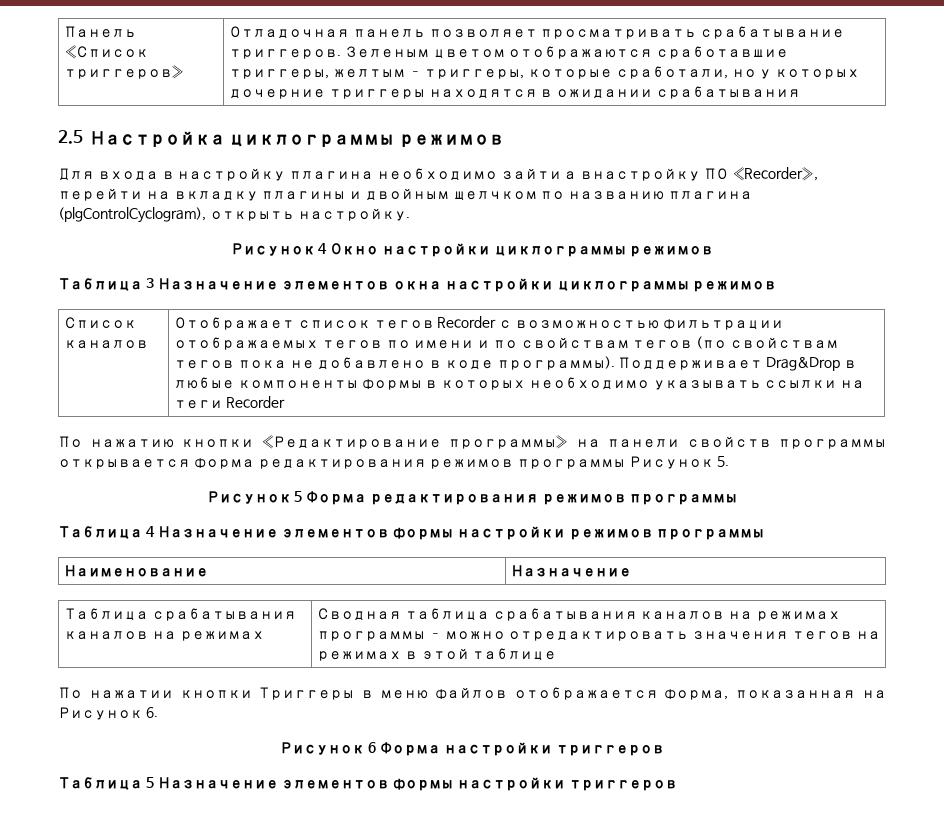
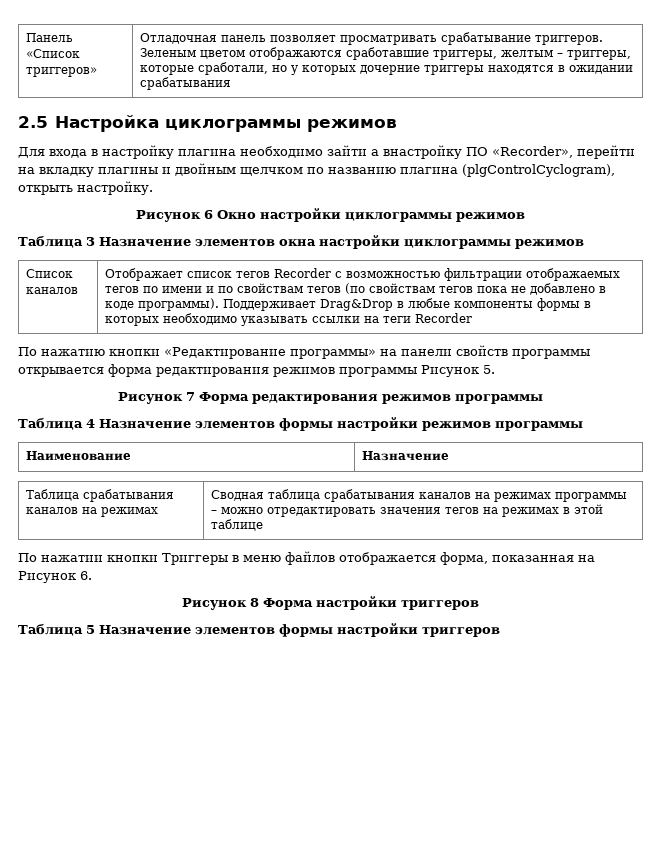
[318,243,328,254] 4 -> [204,210,213,219] 6
[294,491,303,502] 5 -> [186,392,195,401] 7
[368,742,377,753] 6 -> [250,598,259,607] 8

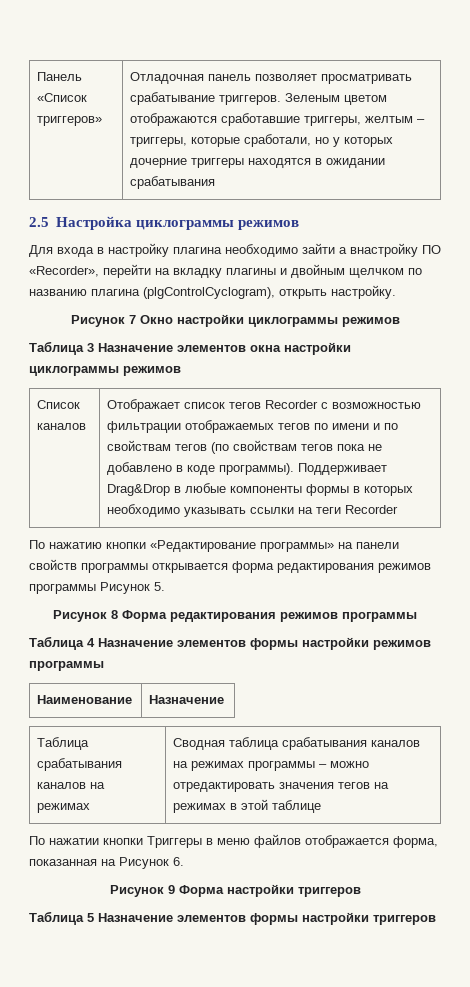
[204,210,213,219] 6 -> [128,315,136,324] 7
[186,392,195,401] 7 -> [111,610,118,619] 8
[250,598,259,607] 8 -> [167,885,175,894] 9

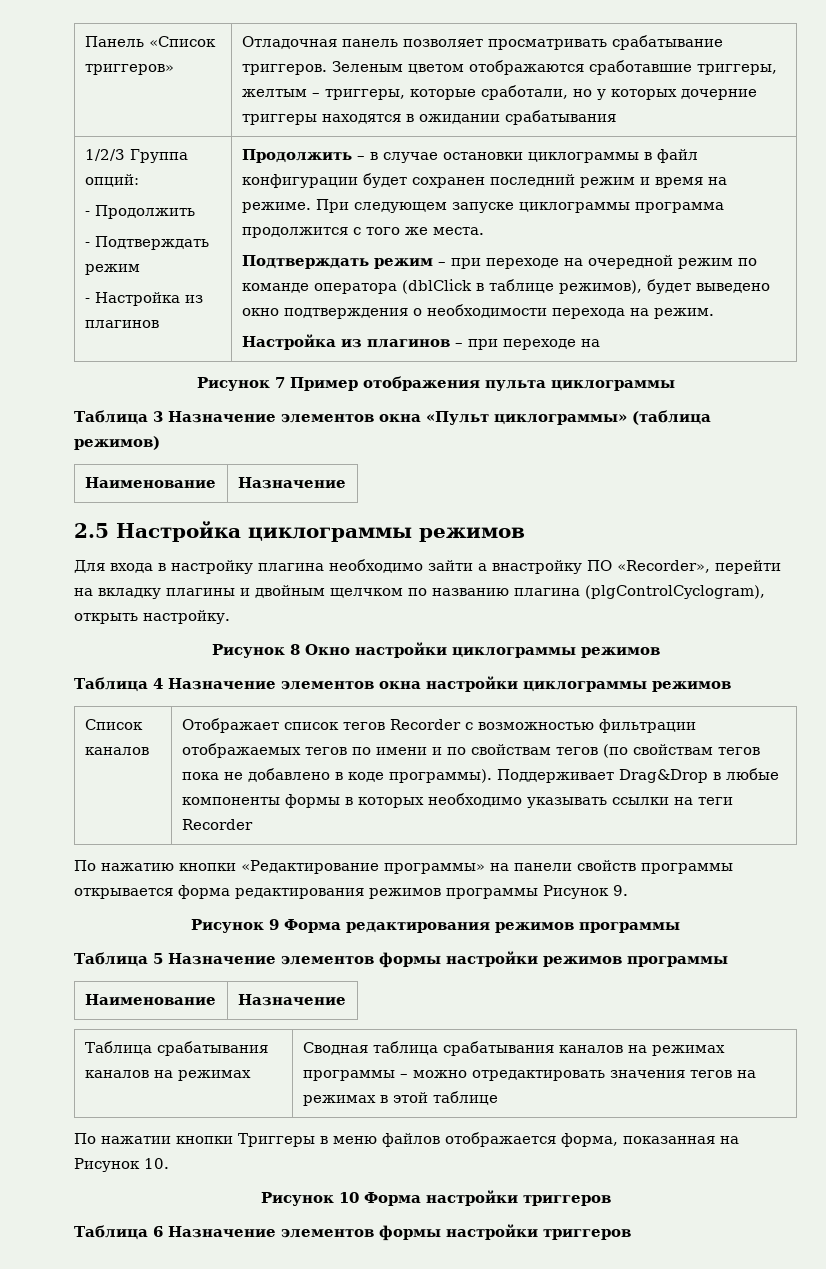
(216, 182) none -> [84,149,188,163] [84,174,139,187] [84,205,195,219] [84,236,209,250] [84,264,140,275] [84,292,203,306] [84,320,159,328] [241,149,698,163] [241,173,727,188] [241,199,724,213] [241,227,484,238] [241,255,757,269] [241,279,770,294] [241,304,714,319] [241,334,600,350] [196,376,675,391] [74,410,711,425] [74,436,160,450] [84,477,216,488] [237,477,346,489] // 1/2/3 Группа опций: // - Продолжить // - Подтверждать режим // - Настройка из плагинов | Продолжить – в случае остановки циклограммы в файл конфигурации будет сохранен последний режим и время на режиме. При следующем запуске циклограммы программа продолжится с того же места. // Подтверждать режим – при переходе на очередной режим по команде оператора (dblClick в таблице режимов), будет выведено окно подтверждения о необходимости перехода на режим. // Настройка из плагинов – при переходе на // Рисунок 7 Пример отображения пульта циклограммы // Таблица 3 Назначение элементов окна «Пульт циклограммы» (таблица режимов) // Наименование | Назначение
[128,315,136,324] 7 -> [289,644,300,655] 8
[87,343,94,352] 3 -> [153,678,163,689] 4
[154,582,165,591] [53,610,118,622] 5. // Рисунок 8 -> [613,885,628,896] [191,919,279,933] 9. // Рисунок 9
[87,638,95,647] 4 -> [153,953,163,964] 5
[173,857,184,866] [109,885,175,897] 6. // Рисунок 9 -> [144,1158,169,1169] [260,1192,359,1206] 10. // Рисунок 10
[87,913,94,922] 5 -> [153,1226,163,1237] 6

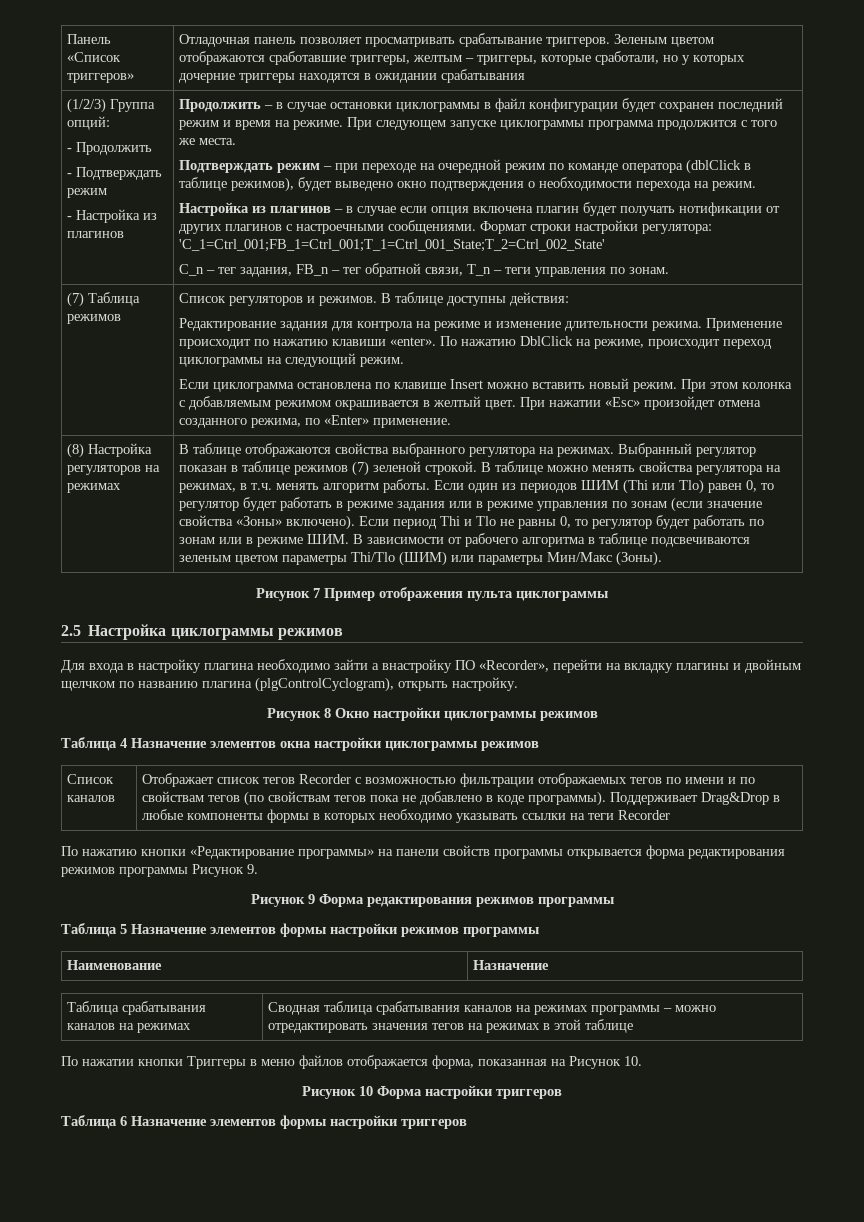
[84,149,125,161] 1/2/3 -> [67,98,107,113] (1/2/3)
[467,339,600,350] при переходе на -> [346,202,781,216] [179,220,713,234] [179,239,606,252] [179,263,670,277] [67,292,141,307] [67,314,122,324] [179,292,570,306] [179,318,783,331] [179,336,773,349] [179,353,405,367] [179,378,793,392] [179,396,762,410] [179,415,452,428] [67,443,153,458] [67,465,161,475] [67,483,122,493] [179,443,757,457] [179,461,782,476] [179,479,775,494] [179,497,763,512] [179,515,765,530] [179,533,751,547] [179,551,663,566] в случае если опция включена плагин будет получать нотификации от других плагинов с настроечными сообщениями. Формат строки настройки регулятора: 'C_1=Ctrl_001;FB_1=Ctrl_001;T_1=Ctrl_001_State;T_2=Ctrl_002_State' // С_n – тег задания, FB_n – тег обратной связи, T_n – теги управления по зонам. // (7) Таблица режимов | Список регуляторов и режимов. В таблице доступны действия: // Редактирование задания для контрола на режиме и изменение длительности режима. Применение происходит по нажатию клавиши «enter». По нажатию DblClick на режиме, происходит переход циклограммы на следующий режим. // Если циклограмма остановлена по клавише Insert можно вставить новый режим. При этом колонка с добавляемым режимом окрашивается в желтый цвет. При нажатии «Esc» произойдет отмена созданного режима, по «Enter» применение. // (8) Настройка регуляторов на режимах | В таблице отображаются свойства выбранного регулятора на режимах. Выбранный регулятор показан в таблице режимов (7) зеленой строкой. В таблице можно менять свойства регулятора на режимах, в т.ч. менять алгоритм работы. Если один из периодов ШИМ (Thi или Tlo) равен 0, то регулятор будет работать в режиме задания или в режиме управления по зонам (если значение свойства «Зоны» включено). Если период Thi и Tlo не равны 0, то регулятор будет работать по зонам или в режиме ШИМ. В зависимости от рабочего алгоритма в таблице подсвечиваются зеленым цветом параметры Thi/Tlo (ШИМ) или параметры Мин/Макс (Зоны).
[74,410,711,425] [74,436,160,450] [84,477,216,488] [237,477,346,489] // Таблица 3 Назначение элементов окна «Пульт циклограммы» (таблица режимов) // Наименование | Назначение -> (608, 596) none

